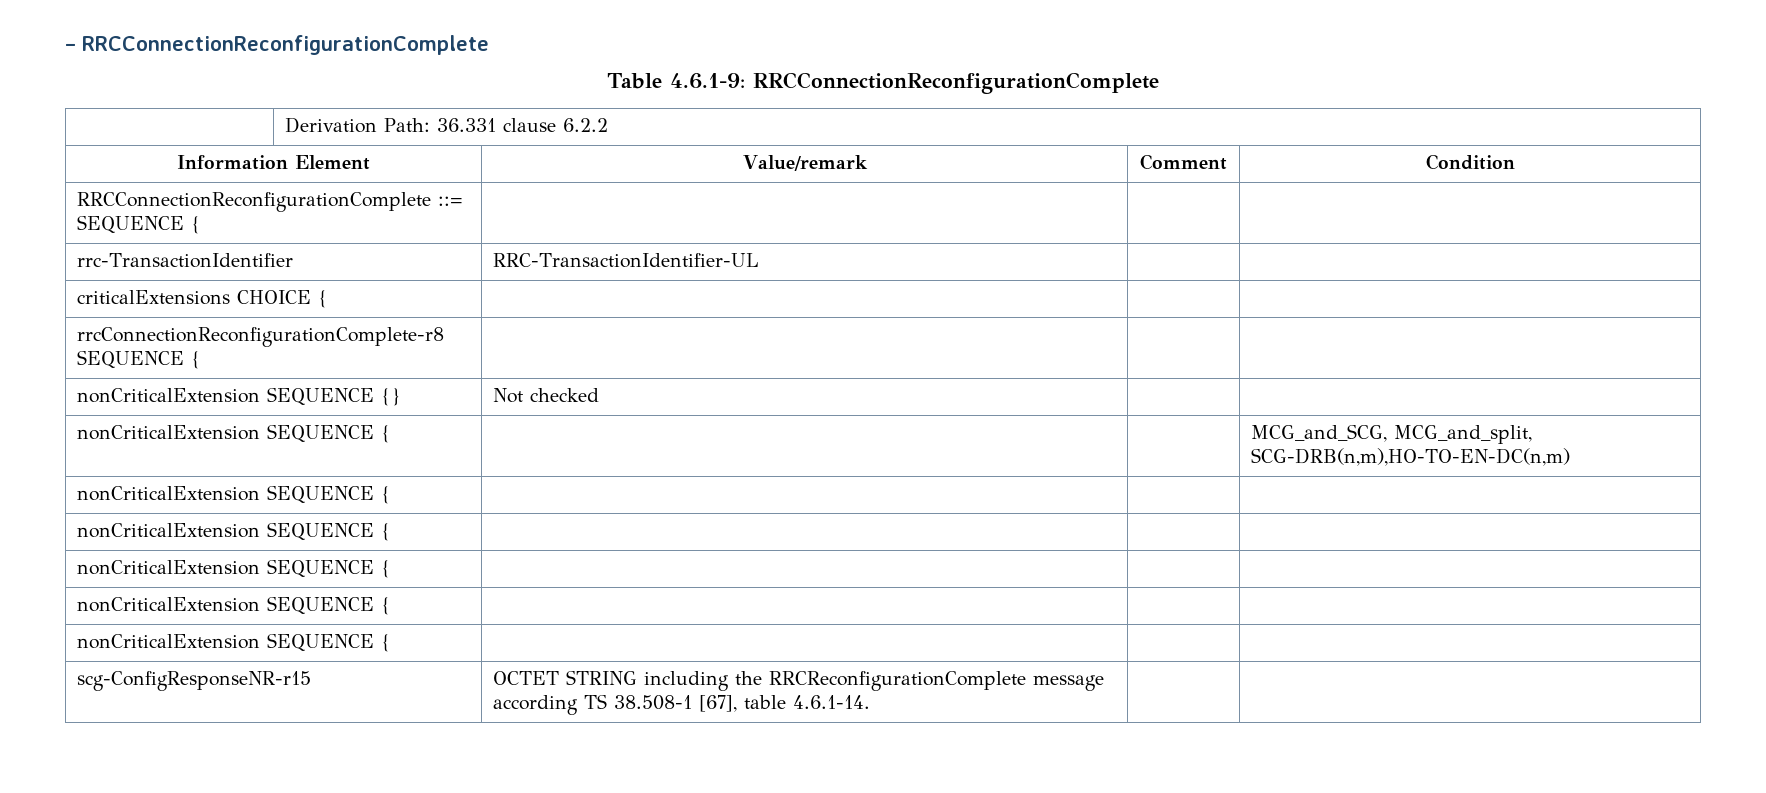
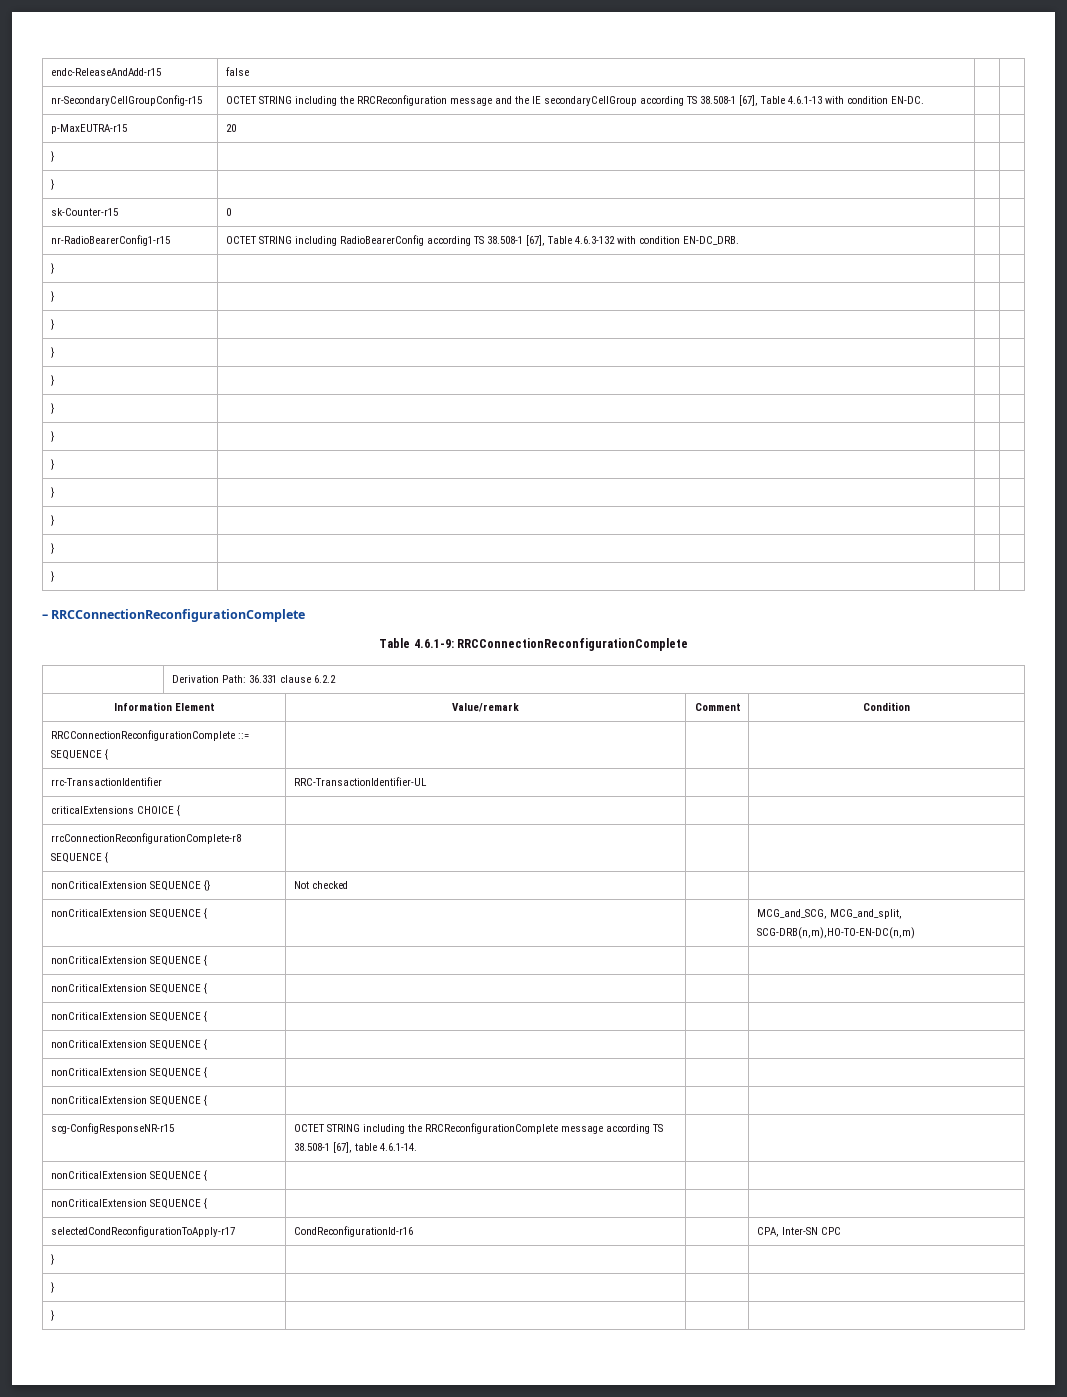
(65, 47) none -> [50,68,161,76] [225,67,249,76] [50,95,202,106] [225,95,924,106] [50,124,127,134] [225,124,236,132] [50,151,54,162] [50,179,54,190] [50,208,118,216] [225,208,231,216] [50,235,170,246] [225,235,739,246] [50,263,54,274] [50,291,54,302] [50,319,54,330] [50,347,54,358] [50,375,54,386] [50,403,54,414] [50,431,54,442] [50,459,54,470] [50,487,54,498] [50,515,54,526] [50,543,54,554] [50,571,54,582] endc-ReleaseAndAdd-r15 | false | | // nr-SecondaryCellGroupConfig-r15 | OCTET STRING including the RRCReconfiguration message and the IE secondaryCellGroup according TS 38.508-1 [67], Table 4.6.1-13 with condition EN-DC. | | // p-MaxEUTRA-r15 | 20 | | // } | | | // } | | | // sk-Counter-r15 | 0 | | // nr-RadioBearerConfig1-r15 | OCTET STRING including RadioBearerConfig according TS 38.508-1 [67], Table 4.6.3-132 with condition EN-DC_DRB. | | // } | | | // } | | | // } | | | // } | | | // } | | | // } | | | // } | | | // } | | | // } | | | // } | | | // } | | | // } | | | //
(391, 643) none -> [50,1095,207,1106] // nonCriticalExtension SEQUENCE { | | |
(870, 702) none -> [50,1170,207,1181] [50,1198,207,1209] [50,1226,235,1237] [293,1226,413,1237] [756,1227,841,1237] [50,1254,54,1265] [50,1282,54,1293] [50,1310,54,1321] // nonCriticalExtension SEQUENCE { | | | // nonCriticalExtension SEQUENCE { | | | // selectedCondReconfigurationToApply-r17 | CondReconfigurationId-r16 | | CPA, Inter-SN CPC // } | | | // } | | | // } | | |

